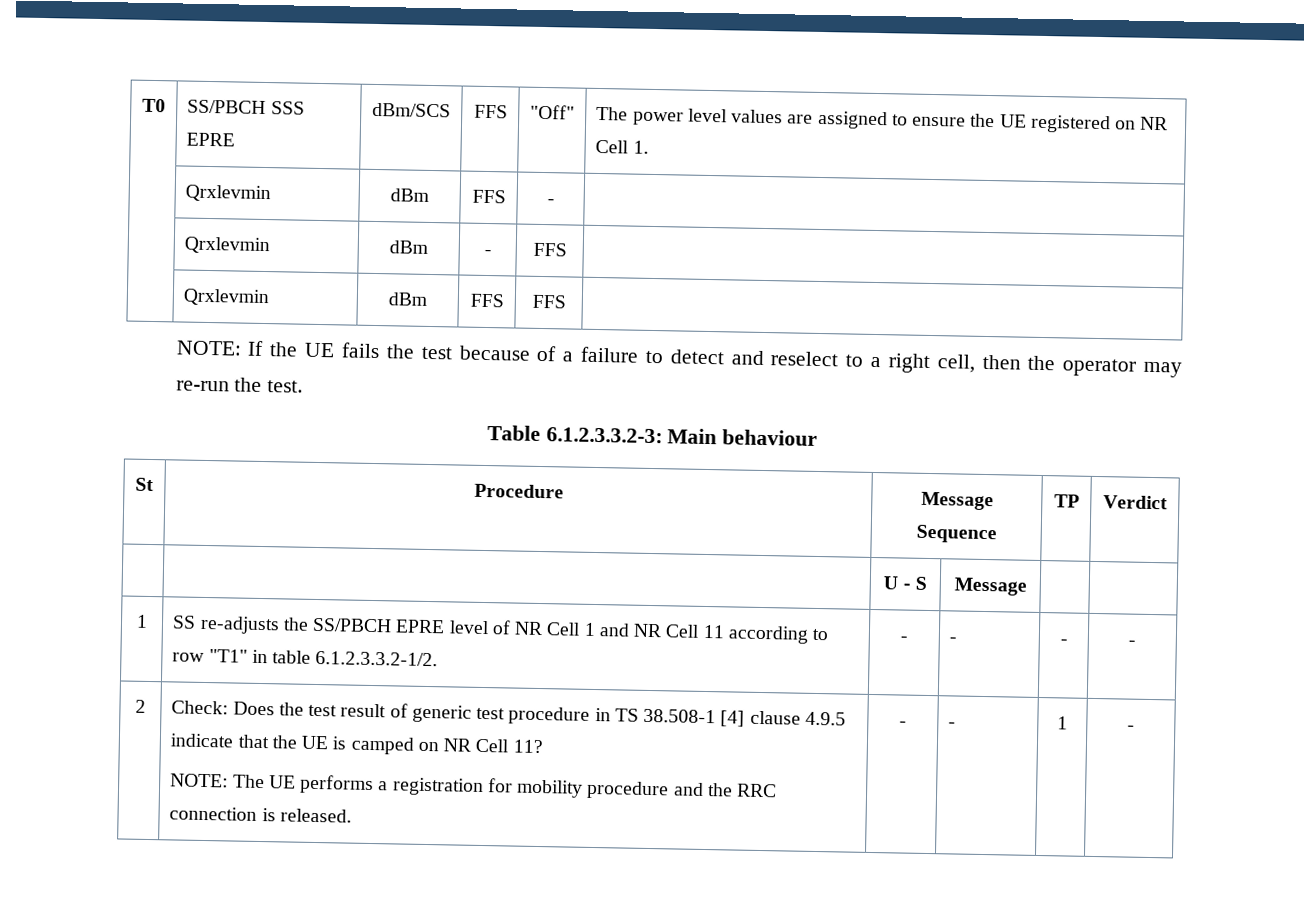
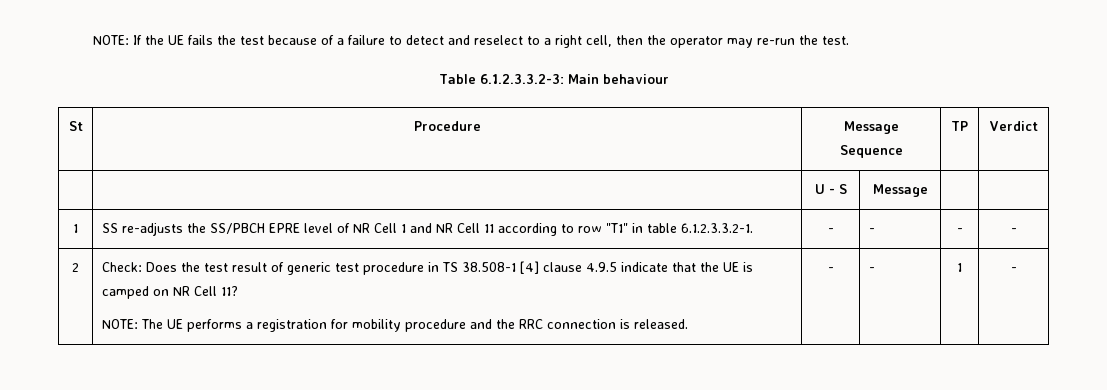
[142,98,166,113] [187,99,305,115] [186,132,236,147] [372,102,451,118] [473,104,508,119] [530,104,575,120] [596,106,1169,134] [595,139,649,154] [185,184,272,203] [390,188,429,202] [471,189,506,204] [546,199,555,205] [184,236,271,255] [389,240,428,254] [483,249,492,256] [532,242,567,257] [183,288,271,307] [388,292,427,306] [469,293,504,308] [531,294,566,309] T0 | SS/PBCH SSS EPRE | dBm/SCS | FFS | "Off" | The power level values are assigned to ensure the UE registered on NR Cell 1. // | Qrxlevmin | dBm | FFS | - | // | Qrxlevmin | dBm | - | FFS | // | Qrxlevmin | dBm | FFS | FFS | // -> (92, 40) none
[315,650,439,667] 6.1.2.3.3.2-1/2. -> [680,223,753,233] 6.1.2.3.3.2-1.

